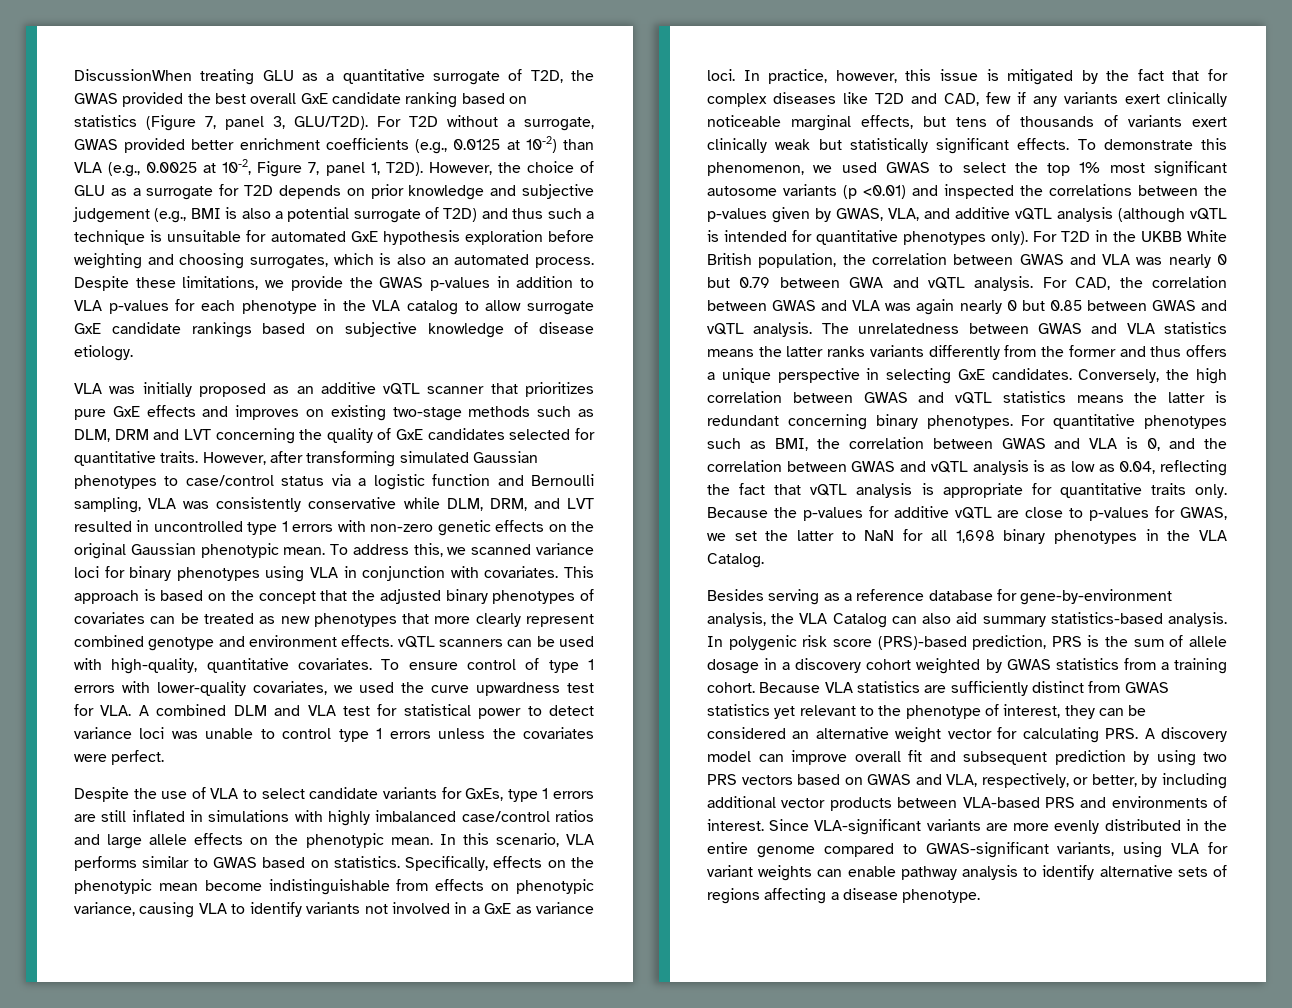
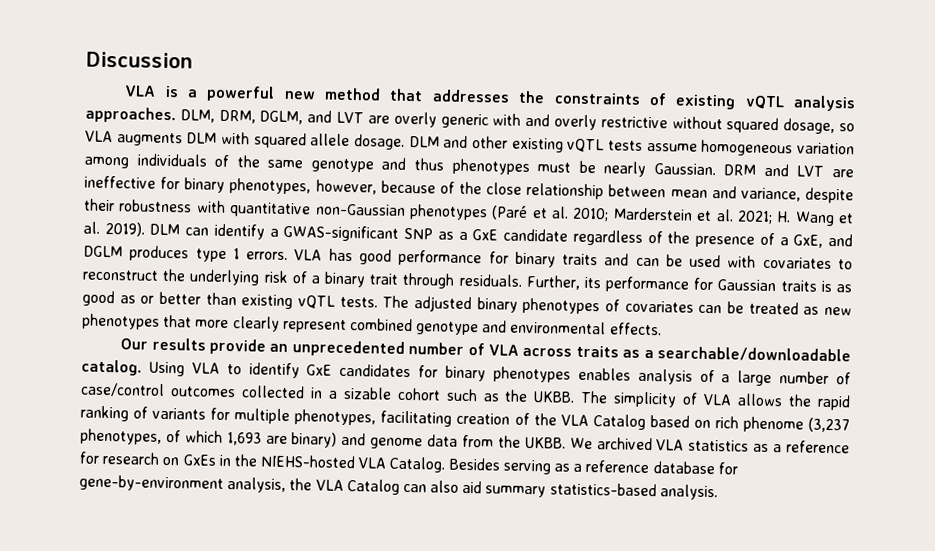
[74,69,594,85] [74,92,527,108] [74,115,594,131] [74,136,594,154] [74,159,595,177] [74,184,594,200] [73,207,595,223] [74,230,594,245] [74,253,595,269] [74,276,594,291] [74,299,594,315] [74,322,594,338] [74,345,133,361] [74,382,595,397] [74,405,594,421] [74,428,595,444] [74,451,538,467] [74,474,594,490] [74,497,594,513] [74,520,594,536] [74,543,594,559] [74,566,595,582] [74,589,376,604] DiscussionWhen treating GLU as a quantitative surrogate of T2D, the GWAS provided the best overall GxE candidate ranking based on statistics (Figure 7, panel 3, GLU/T2D). For T2D without a surrogate, GWAS provided better enrichment coefficients (e.g., 0.0125 at 10-2) than VLA (e.g., 0.0025 at 10-2, Figure 7, panel 1, T2D). However, the choice of GLU as a surrogate for T2D depends on prior knowledge and subjective judgement (e.g., BMI is also a potential surrogate of T2D) and thus such a technique is unsuitable for automated GxE hypothesis exploration before weighting and choosing surrogates, which is also an automated process. Despite these limitations, we provide the GWAS p-values in addition to VLA p-values for each phenotype in the VLA catalog to allow surrogate GxE candidate rankings based on subjective knowledge of disease etiology. // VLA was initially proposed as an additive vQTL scanner that prioritizes pure GxE effects and improves on existing two-stage methods such as DLM, DRM and LVT concerning the quality of GxE candidates selected for quantitative traits. However, after transforming simulated Gaussian phenotypes to case/control status via a logistic function and Bernoulli sampling, VLA was consistently conservative while DLM, DRM, and LVT resulted in uncontrolled type 1 errors with non-zero genetic effects on the original Gaussian phenotypic mean. To address this, we scanned variance loci for binary phenotypes using VLA in conjunction with covariates. This approach is based on the concept that the -> [86,51,193,69] [124,85,856,112] [85,106,855,135] [85,130,855,157] [84,153,854,178] [84,175,854,204] [84,198,854,227] [83,221,853,248] [83,245,854,270] [82,268,852,293] [82,290,410,310] Discussion // VLA is a powerful new method that addresses the constraints of existing vQTL analysis approaches. DLM, DRM, DGLM, and LVT are overly generic with and overly restrictive without squared dosage, so VLA augments DLM with squared allele dosage. DLM and other existing vQTL tests assume homogeneous variation among individuals of the same genotype and thus phenotypes must be nearly Gaussian. DRM and LVT are ineffective for binary phenotypes, however, because of the close relationship between mean and variance, despite their robustness with quantitative non-Gaussian phenotypes (Paré et al. 2010; Marderstein et al. 2021; H. Wang et al. 2019). DLM can identify a GWAS-significant SNP as a GxE candidate regardless of the presence of a GxE, and DGLM produces type 1 errors. VLA has good performance for binary traits and can be used with covariates to reconstruct the underlying risk of a binary trait through residuals. Further, its performance for Gaussian traits is as good as or better than existing vQTL tests. The
[249,635,594,648] [74,658,594,674] [74,681,595,696] [74,704,595,719] [74,727,594,742] [74,750,165,765] [74,787,595,802] [74,810,594,826] [74,833,595,849] [74,856,594,871] [74,879,594,895] [74,902,594,918] [707,69,1228,85] [707,92,1227,107] [707,115,1227,131] [707,138,1227,154] [707,161,1227,177] [707,184,1227,199] [707,207,1227,223] [707,230,1227,245] [707,253,1227,268] [707,276,1227,291] [707,299,1227,315] [707,322,1227,337] [707,345,1227,360] [707,368,1227,384] [707,391,1227,404] [707,414,1227,430] [707,437,1227,451] [707,460,1227,476] [707,483,1227,498] [707,506,1227,521] [707,529,1191,544] environment effects. vQTL scanners can be used with high-quality, quantitative covariates. To ensure control of type 1 errors with lower-quality covariates, we used the curve upwardness test for VLA. A combined DLM and VLA test for statistical power to detect variance loci was unable to control type 1 errors unless the covariates were perfect. // Despite the use of VLA to select candidate variants for GxEs, type 1 errors are still inflated in simulations with highly imbalanced case/control ratios and large allele effects on the phenotypic mean. In this scenario, VLA performs similar to GWAS based on statistics. Specifically, effects on the phenotypic mean become indistinguishable from effects on phenotypic variance, causing VLA to identify variants not involved in a GxE as variance loci. In practice, however, this issue is mitigated by the fact that for complex diseases like T2D and CAD, few if any variants exert clinically noticeable marginal effects, but tens of thousands of variants exert clinically weak but statistically significant effects. To demonstrate this phenomenon, we used GWAS to select the top 1% most significant autosome variants (p <0.01) and inspected the correlations between the p-values given by GWAS, VLA, and additive vQTL analysis (although vQTL is intended for quantitative phenotypes only). For T2D in the UKBB White British population, the correlation between GWAS and VLA was nearly 0 but 0.79 between GWA and vQTL analysis. For CAD, the correlation between GWAS and VLA was again nearly 0 but 0.85 between GWAS and vQTL analysis. The unrelatedness between GWAS and VLA statistics means the latter ranks variants differently from the former and thus offers a unique perspective in selecting GxE candidates. Conversely, the high correlation between GWAS and vQTL statistics means the latter is redundant concerning binary phenotypes. For quantitative phenotypes such as BMI, the correlation between GWAS and VLA is 0, and the correlation between GWAS and vQTL analysis is as low as 0.04, reflecting the fact that vQTL analysis is appropriate for quantitative traits only. Because the p-values for additive vQTL are close to p-values for GWAS, we set the latter to NaN for all 1,698 binary phenotypes in the -> [510,320,662,336] [120,337,851,363] [81,359,851,387] [80,382,852,411] [80,405,850,433] [80,428,851,454] [79,451,356,469] environmental effects. // Our results provide an unprecedented number of VLA across traits as a searchable/downloadable catalog. Using VLA to identify GxE candidates for binary phenotypes enables analysis of a large number of case/control outcomes collected in a sizable cohort such as the UKBB. The simplicity of VLA allows the rapid ranking of variants for multiple phenotypes, facilitating creation of the VLA Catalog based on rich phenome (3,237 phenotypes, of which 1,693 are binary) and genome data from the UKBB. We archived VLA statistics as a reference for research on GxEs in the NIEHS-hosted
(764, 560) // -> (446, 464) none
[707,635,1227,651] [707,658,1227,674] [707,681,1169,696] [707,704,1147,719] [707,727,1227,743] [707,750,1227,766] [707,773,1228,789] [707,796,1227,811] [707,819,1227,835] [707,842,1228,858] [707,865,1227,881] [707,888,981,904] In polygenic risk score (PRS)-based prediction, PRS is the sum of allele dosage in a discovery cohort weighted by GWAS statistics from a training cohort. Because VLA statistics are sufficiently distinct from GWAS statistics yet relevant to the phenotype of interest, they can be considered an alternative weight vector for calculating PRS. A discovery model can improve overall fit and subsequent prediction by using two PRS vectors based on GWAS and VLA, respectively, or better, by including additional vector products between VLA-based PRS and environments of interest. Since VLA-significant variants are more evenly distributed in the entire genome compared to GWAS-significant variants, using VLA for variant weights can enable pathway analysis to identify alternative sets of regions affecting a disease phenotype. -> (718, 492) none

